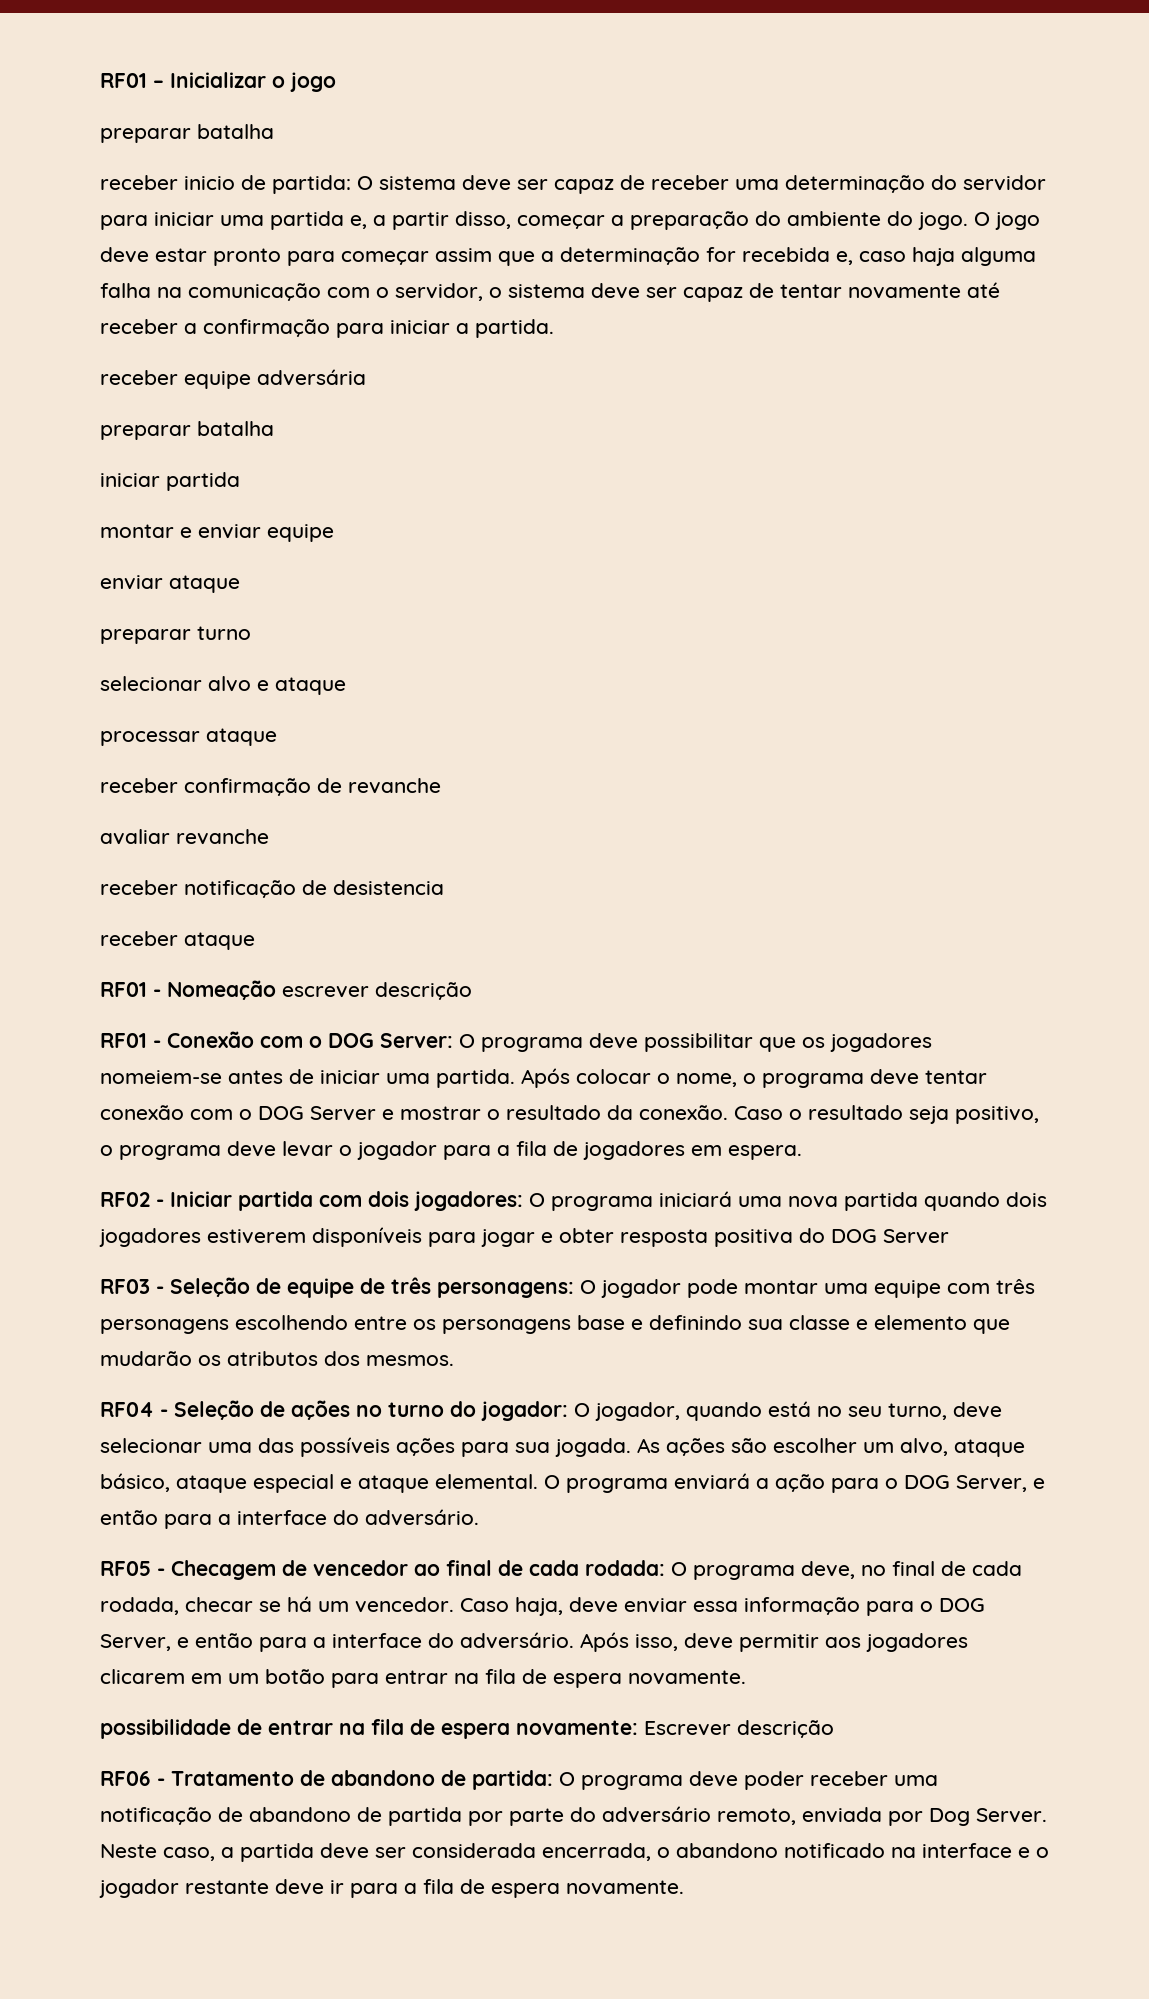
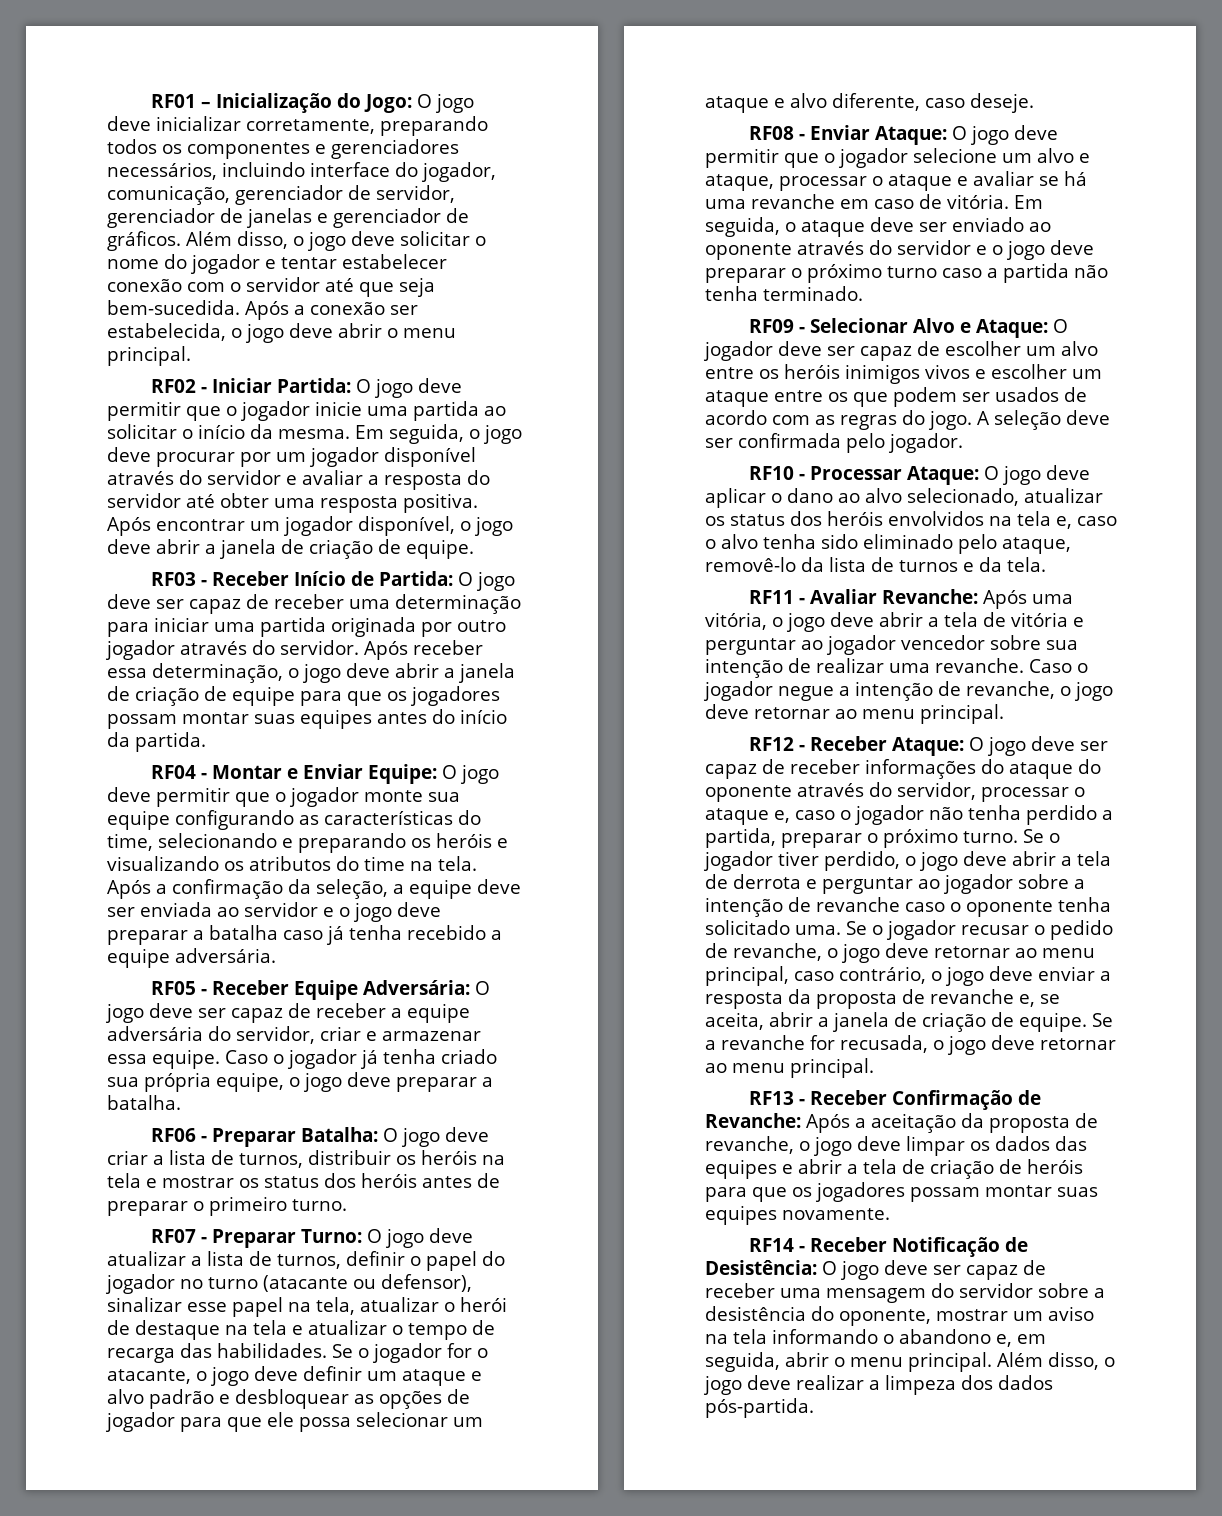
[100,72,336,92] [100,124,274,143] [100,175,456,194] RF01 – Inicializar o jogo // preparar batalha // receber inicio de partida: O sistema -> [151,93,475,113] [107,116,488,136] [107,139,459,159] [107,162,496,182] [107,185,455,205] [107,208,469,228] [107,231,486,251] [107,254,447,274] [107,277,435,297] [107,300,418,320] [107,323,456,343] [107,346,191,366] [151,378,463,398] [107,401,506,421] [107,424,522,444] [107,447,476,467] [107,470,490,490] [107,493,478,513] [107,516,513,536] [107,539,474,559] [151,571,516,591] RF01 – Inicialização do Jogo: O jogo deve inicializar corretamente, preparando todos os componentes e gerenciadores necessários, incluindo interface do jogador, comunicação, gerenciador de servidor, gerenciador de janelas e gerenciador de gráficos. Além disso, o jogo deve solicitar o nome do jogador e tentar estabelecer conexão com o servidor até que seja bem-sucedida. Após a conexão ser estabelecida, o jogo deve abrir o menu principal. // RF02 - Iniciar Partida: O jogo deve permitir que o jogador inicie uma partida ao solicitar o início da mesma. Em seguida, o jogo deve procurar por um jogador disponível através do servidor e avaliar a resposta do servidor até obter uma resposta positiva. Após encontrar um jogador disponível, o jogo deve abrir a janela de criação de equipe. // RF03 - Receber Início de Partida: O jogo
[931,175,1046,191] do servidor -> (521, 604) none
[350,211,1040,230] [100,247,1036,266] [100,282,1000,302] [100,319,554,338] [100,369,366,389] [100,421,274,440] [100,472,240,491] [100,524,334,542] [100,575,240,593] [100,626,251,644] [100,676,346,695] [100,728,277,746] [100,778,441,796] [100,829,269,845] [100,880,444,898] [100,931,255,950] [100,980,472,1000] [100,1031,932,1052] [100,1068,987,1088] [100,1105,1039,1124] [100,1141,802,1160] [100,1191,1047,1211] [99,1227,949,1247] [100,1277,1035,1298] [100,1315,1010,1334] [100,1351,454,1366] [100,1400,1002,1421] [100,1437,1025,1457] [100,1473,1045,1493] [100,1509,479,1529] [100,1560,1022,1580] [100,1596,985,1616] [100,1632,968,1652] [100,1669,746,1688] [100,1719,834,1739] [100,1770,938,1790] [100,1806,1047,1826] [100,1843,1049,1862] [99,1879,684,1898] e, a partir disso, começar a preparação do ambiente do jogo. O jogo deve estar pronto para começar assim que a determinação for recebida e, caso haja alguma falha na comunicação com o servidor, o sistema deve ser capaz de tentar novamente até receber a confirmação para iniciar a partida. // receber equipe adversária // preparar batalha // iniciar partida // montar e enviar equipe // enviar ataque // preparar turno // selecionar alvo e ataque // processar ataque // receber confirmação de revanche // avaliar revanche // receber notificação de desistencia // receber ataque // RF01 - Nomeação escrever descrição // RF01 - Conexão com o DOG Server: O programa deve possibilitar que os jogadores nomeiem-se antes de iniciar uma partida. Após colocar o nome, o programa deve tentar conexão com o DOG Server e mostrar o resultado da conexão. Caso o resultado seja positivo, o programa deve levar o jogador para a fila de jogadores em espera. // RF02 - Iniciar partida com dois jogadores: O programa iniciará uma nova partida quando dois jogadores estiverem disponíveis para jogar e obter resposta positiva do DOG Server // RF03 - Seleção de equipe de três personagens: O jogador pode montar uma equipe com três personagens escolhendo entre os personagens base e definindo sua classe e elemento que mudarão os atributos dos mesmos. // RF04 - Seleção de ações no turno do jogador: O jogador, quando está no seu turno, deve selecionar uma das possíveis ações para sua jogada. As ações são escolher um alvo, ataque básico, ataque especial e ataque elemental. O programa enviará a ação para o DOG Server, e então para a interface do adversário. // RF05 - Checagem de vencedor ao final de cada rodada: O programa deve, no final de cada rodada, checar se há um vencedor. Caso haja, deve enviar essa informação para o DOG Server, e então para a interface do adversário. Após isso, deve permitir aos jogadores clicarem em um botão para entrar na fila de espera novamente. // possibilidade de entrar na fila de espera novamente: Escrever descrição // RF06 - Tratamento de abandono de partida: O programa deve poder receber uma notificação de abandono de partida por parte do adversário remoto, enviada por Dog Server. Neste caso, a partida deve ser considerada encerrada, o abandono notificado na interface e o jogador restante deve ir para a fila de espera novamente. -> [331,617,506,637] [105,640,483,660] [107,663,515,683] [107,686,500,706] [107,709,507,729] [107,732,206,752] [151,764,500,784] [107,787,460,807] [107,810,481,830] [107,833,508,853] [107,856,477,871] [107,879,521,899] [107,902,441,922] [107,925,502,945] [107,948,276,968] [151,980,491,1000] [105,1003,470,1023] [107,1026,481,1044] [107,1049,497,1069] [107,1072,493,1092] [107,1095,181,1110] [151,1127,490,1147] [107,1150,505,1168] [107,1173,500,1188] [107,1196,347,1216] [151,1228,474,1248] [107,1251,505,1271] [105,1274,472,1294] [107,1297,507,1317] [107,1320,495,1340] [107,1343,488,1363] [107,1366,482,1386] [107,1389,470,1409] [105,1412,483,1432] [705,93,1034,113] [749,125,1059,145] [705,148,1090,168] [705,171,1087,191] [705,194,1043,209] [705,217,1051,237] [705,240,1094,260] [705,263,1108,283] [705,286,863,301] [749,318,1069,338] [703,341,1098,361] [705,364,1102,384] [705,387,1087,407] [705,410,1110,430] [705,433,963,453] [749,465,1091,485] [705,488,1103,508] [705,511,1117,529] [705,534,1071,554] [705,557,1046,572] [749,589,1074,609] [705,612,1084,632] [705,635,1078,655] [705,658,1088,678] [703,681,1113,701] [705,704,1004,724] [749,736,1109,756] [705,759,1101,779] [705,782,1085,802] [705,805,1113,825] [705,828,1060,848] [703,851,1111,871] [705,874,1085,894] [705,897,1111,917] [705,920,1113,940] [705,943,1095,963] [705,966,1111,986] [705,989,1060,1009] [705,1012,1113,1032] [705,1035,1116,1055] [705,1058,874,1078] [749,1090,1042,1110] [705,1113,1098,1133] [705,1136,1087,1156] [705,1159,1083,1179] [705,1182,1098,1202] [705,1205,890,1225] [749,1237,1029,1257] [705,1260,1046,1280] [705,1283,1105,1303] [705,1306,1094,1326] [705,1329,1046,1347] [705,1352,1115,1372] [703,1375,1053,1395] [705,1398,814,1418] originada por outro jogador através do servidor. Após receber essa determinação, o jogo deve abrir a janela de criação de equipe para que os jogadores possam montar suas equipes antes do início da partida. // RF04 - Montar e Enviar Equipe: O jogo deve permitir que o jogador monte sua equipe configurando as características do time, selecionando e preparando os heróis e visualizando os atributos do time na tela. Após a confirmação da seleção, a equipe deve ser enviada ao servidor e o jogo deve preparar a batalha caso já tenha recebido a equipe adversária. // RF05 - Receber Equipe Adversária: O jogo deve ser capaz de receber a equipe adversária do servidor, criar e armazenar essa equipe. Caso o jogador já tenha criado sua própria equipe, o jogo deve preparar a batalha. // RF06 - Preparar Batalha: O jogo deve criar a lista de turnos, distribuir os heróis na tela e mostrar os status dos heróis antes de preparar o primeiro turno. // RF07 - Preparar Turno: O jogo deve atualizar a lista de turnos, definir o papel do jogador no turno (atacante ou defensor), sinalizar esse papel na tela, atualizar o herói de destaque na tela e atualizar o tempo de recarga das habilidades. Se o jogador for o atacante, o jogo deve definir um ataque e alvo padrão e desbloquear as opções de jogador para que ele possa selecionar um ataque e alvo diferente, caso deseje. // RF08 - Enviar Ataque: O jogo deve permitir que o jogador selecione um alvo e ataque, processar o ataque e avaliar se há uma revanche em caso de vitória. Em seguida, o ataque deve ser enviado ao oponente através do servidor e o jogo deve preparar o próximo turno caso a partida não tenha terminado. // RF09 - Selecionar Alvo e Ataque: O jogador deve ser capaz de escolher um alvo entre os heróis inimigos vivos e escolher um ataque entre os que podem ser usados de acordo com as regras do jogo. A seleção deve ser confirmada pelo jogador. // RF10 - Processar Ataque: O jogo deve aplicar o dano ao alvo selecionado, atualizar os status dos heróis envolvidos na tela e, caso o alvo tenha sido eliminado pelo ataque, removê-lo da lista de turnos e da tela. // RF11 - Avaliar Revanche: Após uma vitória, o jogo deve abrir a tela de vitória e perguntar ao jogador vencedor sobre sua intenção de realizar uma revanche. Caso o jogador negue a intenção de revanche, o jogo deve retornar ao menu principal. // RF12 - Receber Ataque: O jogo deve ser capaz de receber informações do ataque do oponente através do servidor, processar o ataque e, caso o jogador não tenha perdido a partida, preparar o próximo turno. Se o jogador tiver perdido, o jogo deve abrir a tela de derrota e perguntar ao jogador sobre a intenção de revanche caso o oponente tenha solicitado uma. Se o jogador recusar o pedido de revanche, o jogo deve retornar ao menu principal, caso contrário, o jogo deve enviar a resposta da proposta de revanche e, se aceita, abrir a janela de criação de equipe. Se a revanche for recusada, o jogo deve retornar ao menu principal. // RF13 - Receber Confirmação de Revanche: Após a aceitação da proposta de revanche, o jogo deve limpar os dados das equipes e abrir a tela de criação de heróis para que os jogadores possam montar suas equipes novamente. // RF14 - Receber Notificação de Desistência: O jogo deve ser capaz de receber uma mensagem do servidor sobre a desistência do oponente, mostrar um aviso na tela informando o abandono e, em seguida, abrir o menu principal. Além disso, o jogo deve realizar a limpeza dos dados pós-partida.

